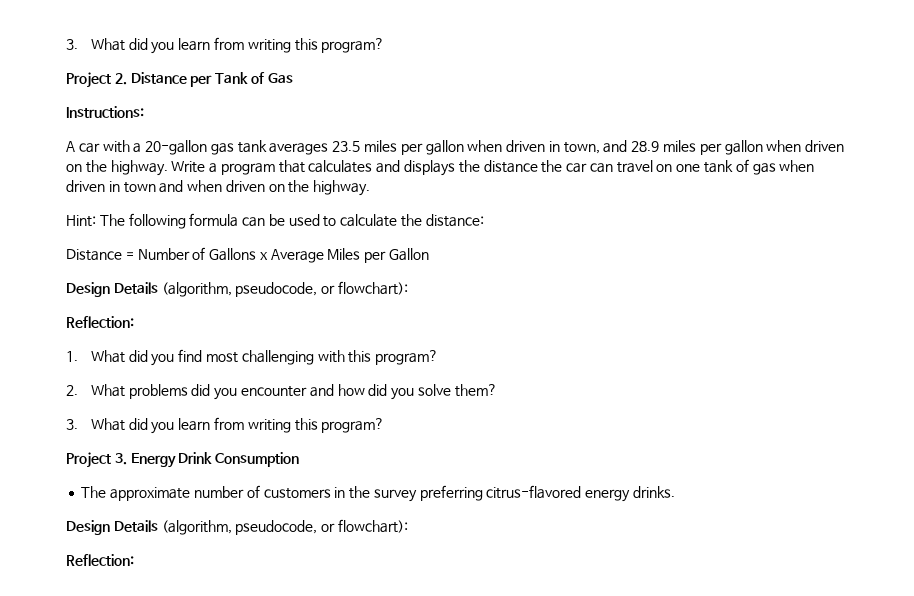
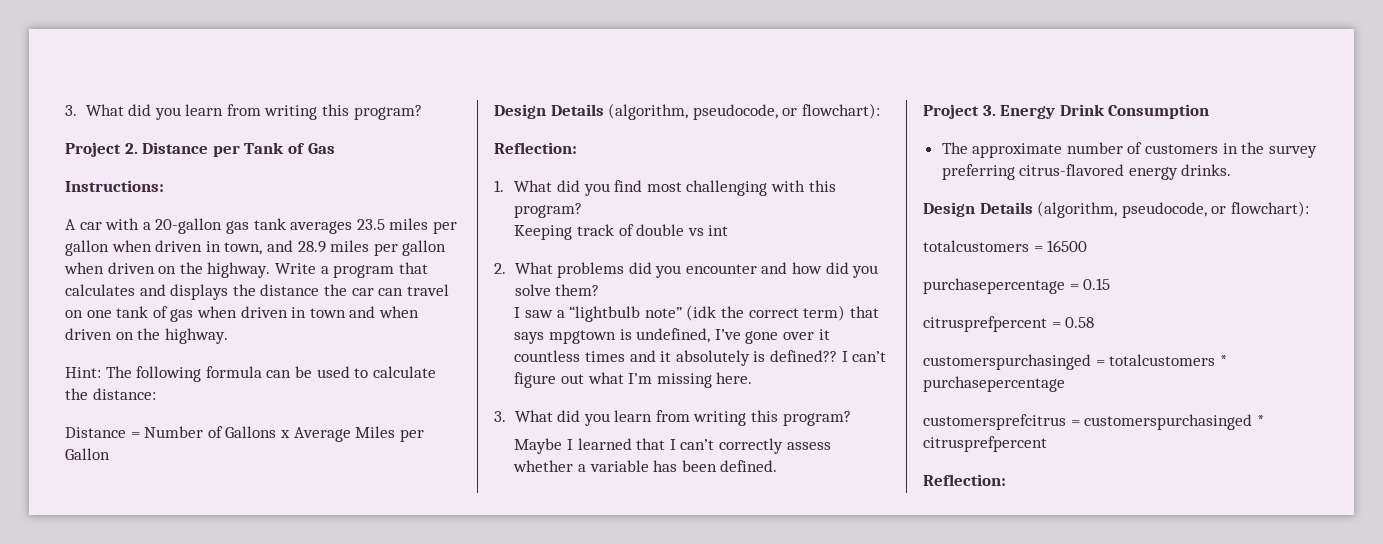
(439, 357) none -> [514,224,729,240] // Keeping track of double vs int
[66,417,385,434] // 3. What did you learn from writing this program? -> [514,305,879,322] [514,328,830,344] [514,350,887,366] [514,372,753,388] [494,410,851,426] [514,438,831,454] [513,460,778,472] // I saw a “lightbulb note” (idk the correct term) that says mpgtown is undefined, I’ve gone over it countless times and it absolutely is defined?? I can’t figure out what I’m missing here. // 3. What did you learn from writing this program? // Maybe I learned that I can’t correctly assess whether a variable has been defined.
(408, 526) none -> [923,240,1088,252] [923,278,1111,294] [923,316,1095,332] [923,354,1227,370] [923,376,1065,392] [923,414,1264,430] [923,436,1047,452] // totalcustomers = 16500 // purchasepercentage = 0.15 // citrusprefpercent = 0.58 // customerspurchasinged = totalcustomers * purchasepercentage // customersprefcitrus = customerspurchasinged * citrusprefpercent

